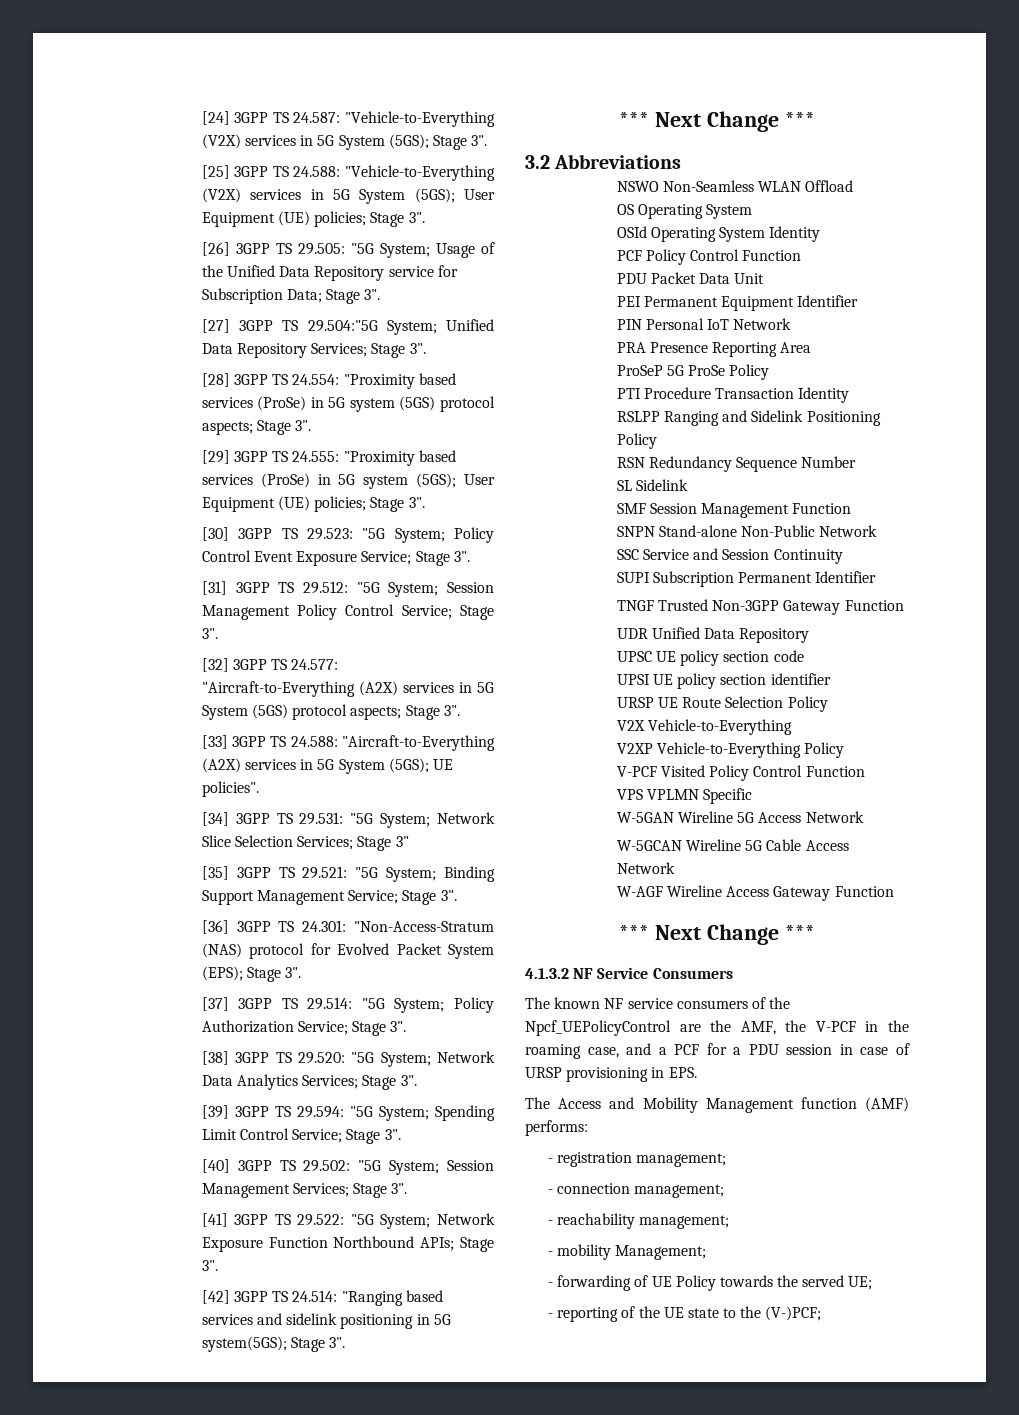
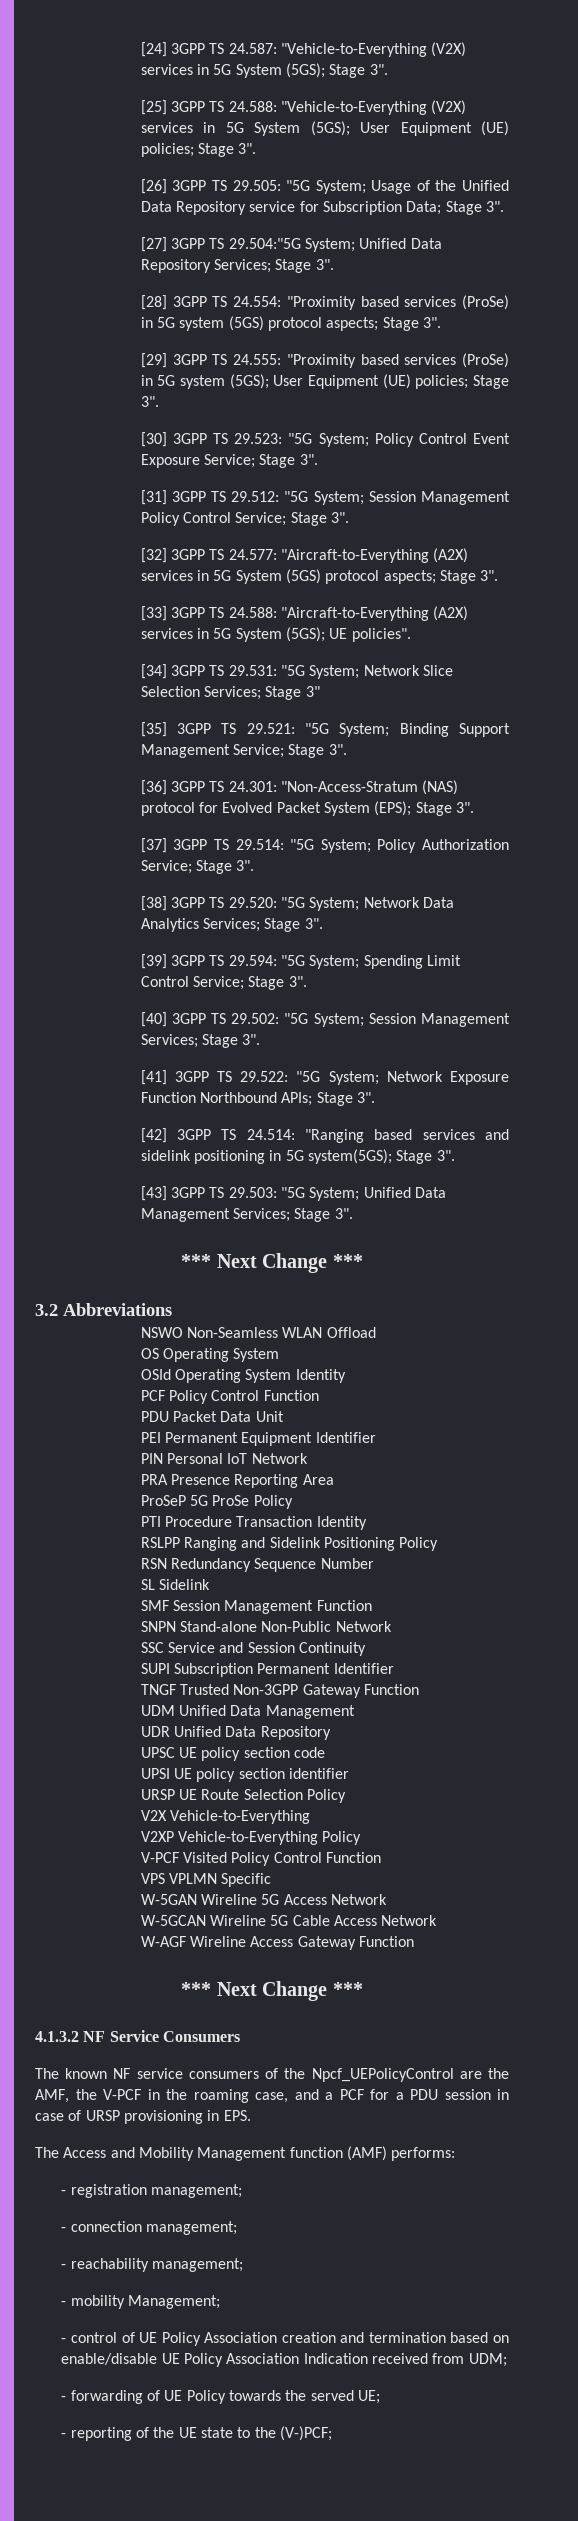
(346, 1342) none -> [140,1186,447,1201] [140,1208,353,1222] // [43] 3GPP TS 29.503: "5G System; Unified Data Management Services; Stage 3".
(904, 605) none -> [140,1705,355,1719] // UDM Unified Data Management
(707, 1252) none -> [61,2332,510,2346] [61,2353,507,2367] // - control of UE Policy Association creation and termination based on enable/disable UE Policy Association Indication received from UDM;

